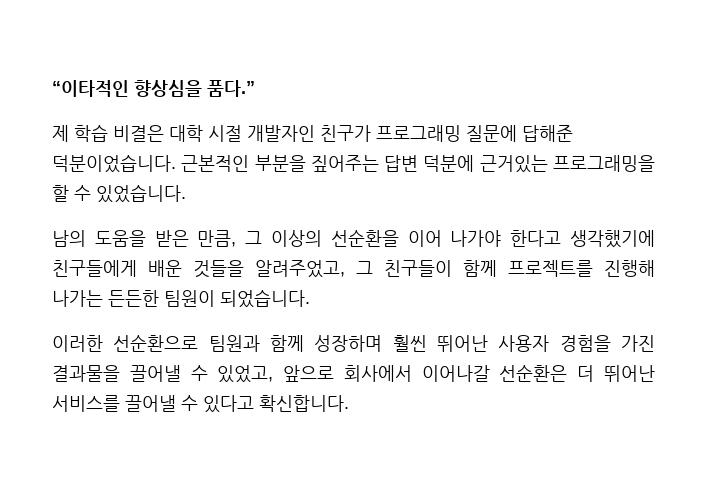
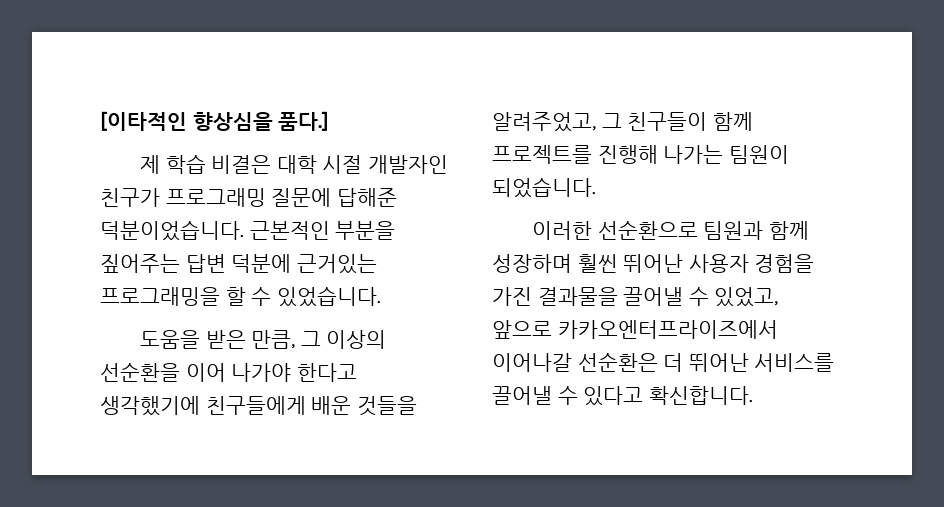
[52,80,255,97] “이타적인 향상심을 품다.” -> [100,111,330,131] [이타적인 향상심을 품다.]
[52,230,86,247] 남의 -> (381, 296) none
[108,290,159,307] 든든한 -> (724, 154) none
[343,365,412,382] 회사에서 -> [557,320,778,339] 카카오엔터프라이즈에서

